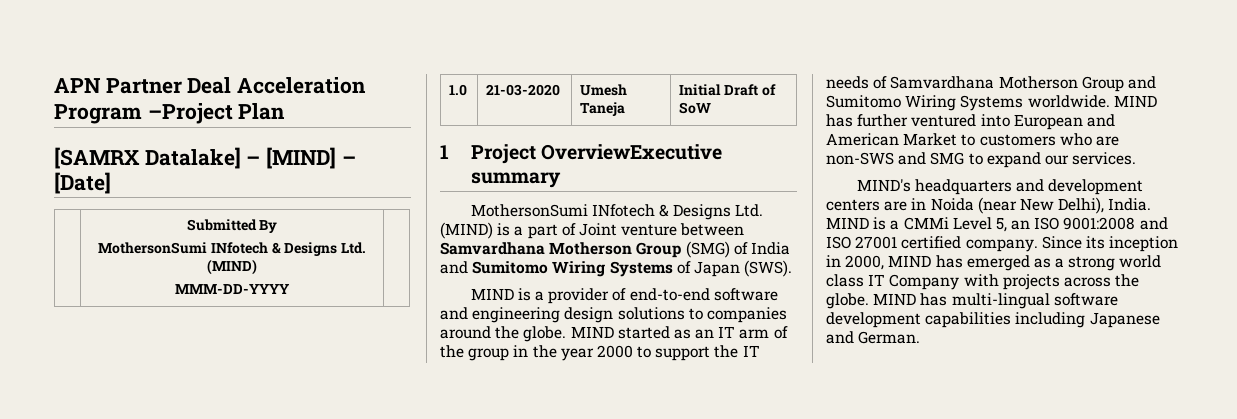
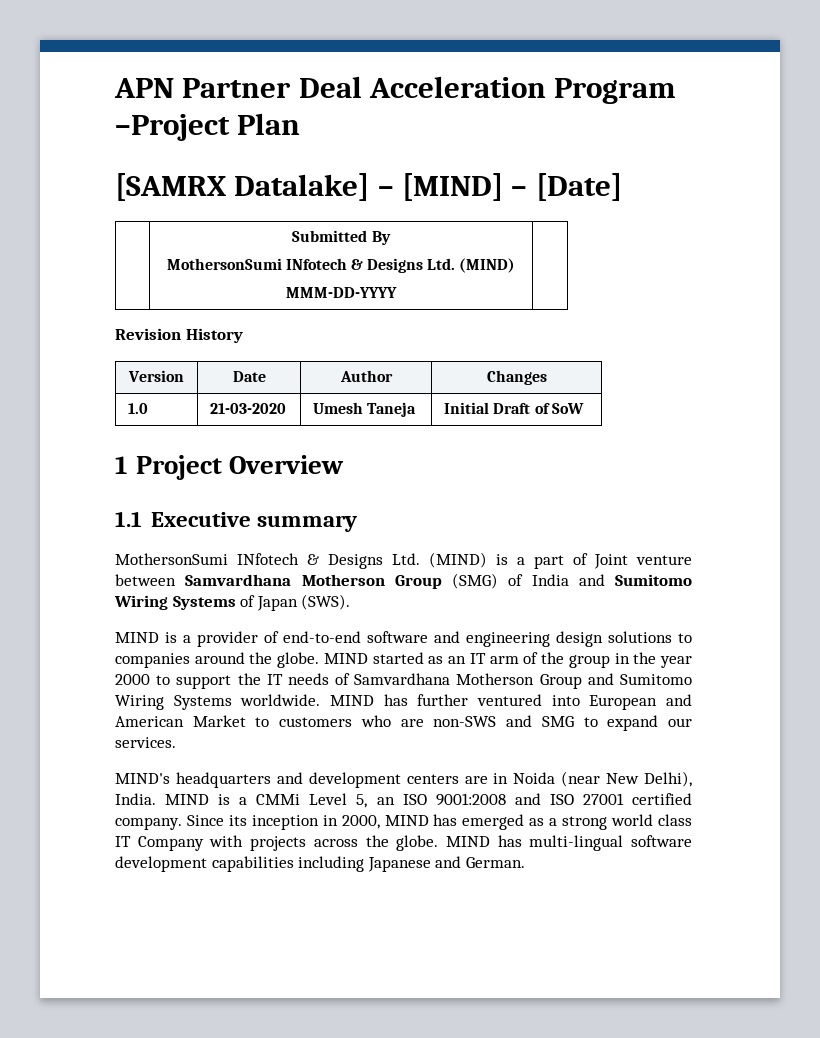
(290, 289) none -> [115,328,243,343] [128,370,184,382] [232,371,266,382] [339,370,393,382] [486,370,547,385] // Revision History // Version | Date | Author | Changes
[540,144,722,160] OverviewExecutive -> [228,455,344,474] [115,511,251,527] Overview // 1.1 Executive

